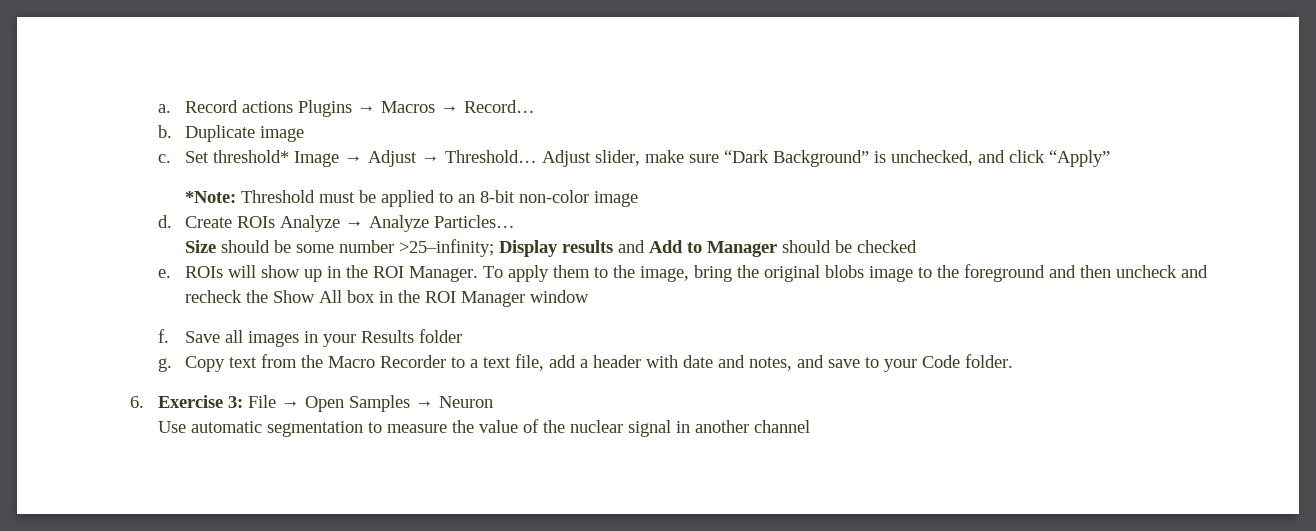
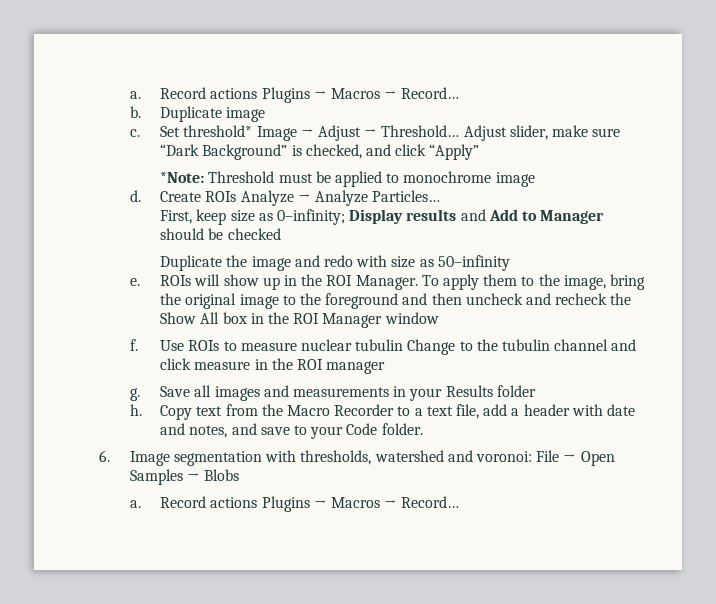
[891,150,974,166] unchecked, -> [305,144,362,159] checked,
[458,190,590,203] an 8-bit non-color -> [403,171,492,183] monochrome
[185,239,495,257] Size should be some number >25–infinity; -> [160,209,346,225] First, keep size as 0–infinity;
(918, 246) none -> [160,255,510,271] // Duplicate the image and redo with size as 50–infinity
[825,265,865,278] blobs -> (237, 301) none
(169, 336) none -> [160,339,637,355] [160,358,386,374] [129,388,140,401] Use ROIs to measure nuclear tubulin Change to the tubulin channel and click measure in the ROI manager // g.
(300, 339) none -> [263,385,390,397] and measurements
[157,358,172,372] g. -> [129,404,142,416] h.
[157,395,243,408] Exercise 3: -> [129,450,532,466] Image segmentation with thresholds, watershed and voronoi:
[438,396,493,408] [157,419,810,437] Neuron // Use automatic segmentation to measure the value of the nuclear signal in another channel -> [204,469,240,481] [129,496,460,512] Blobs // a. Record actions Plugins → Macros → Record…

